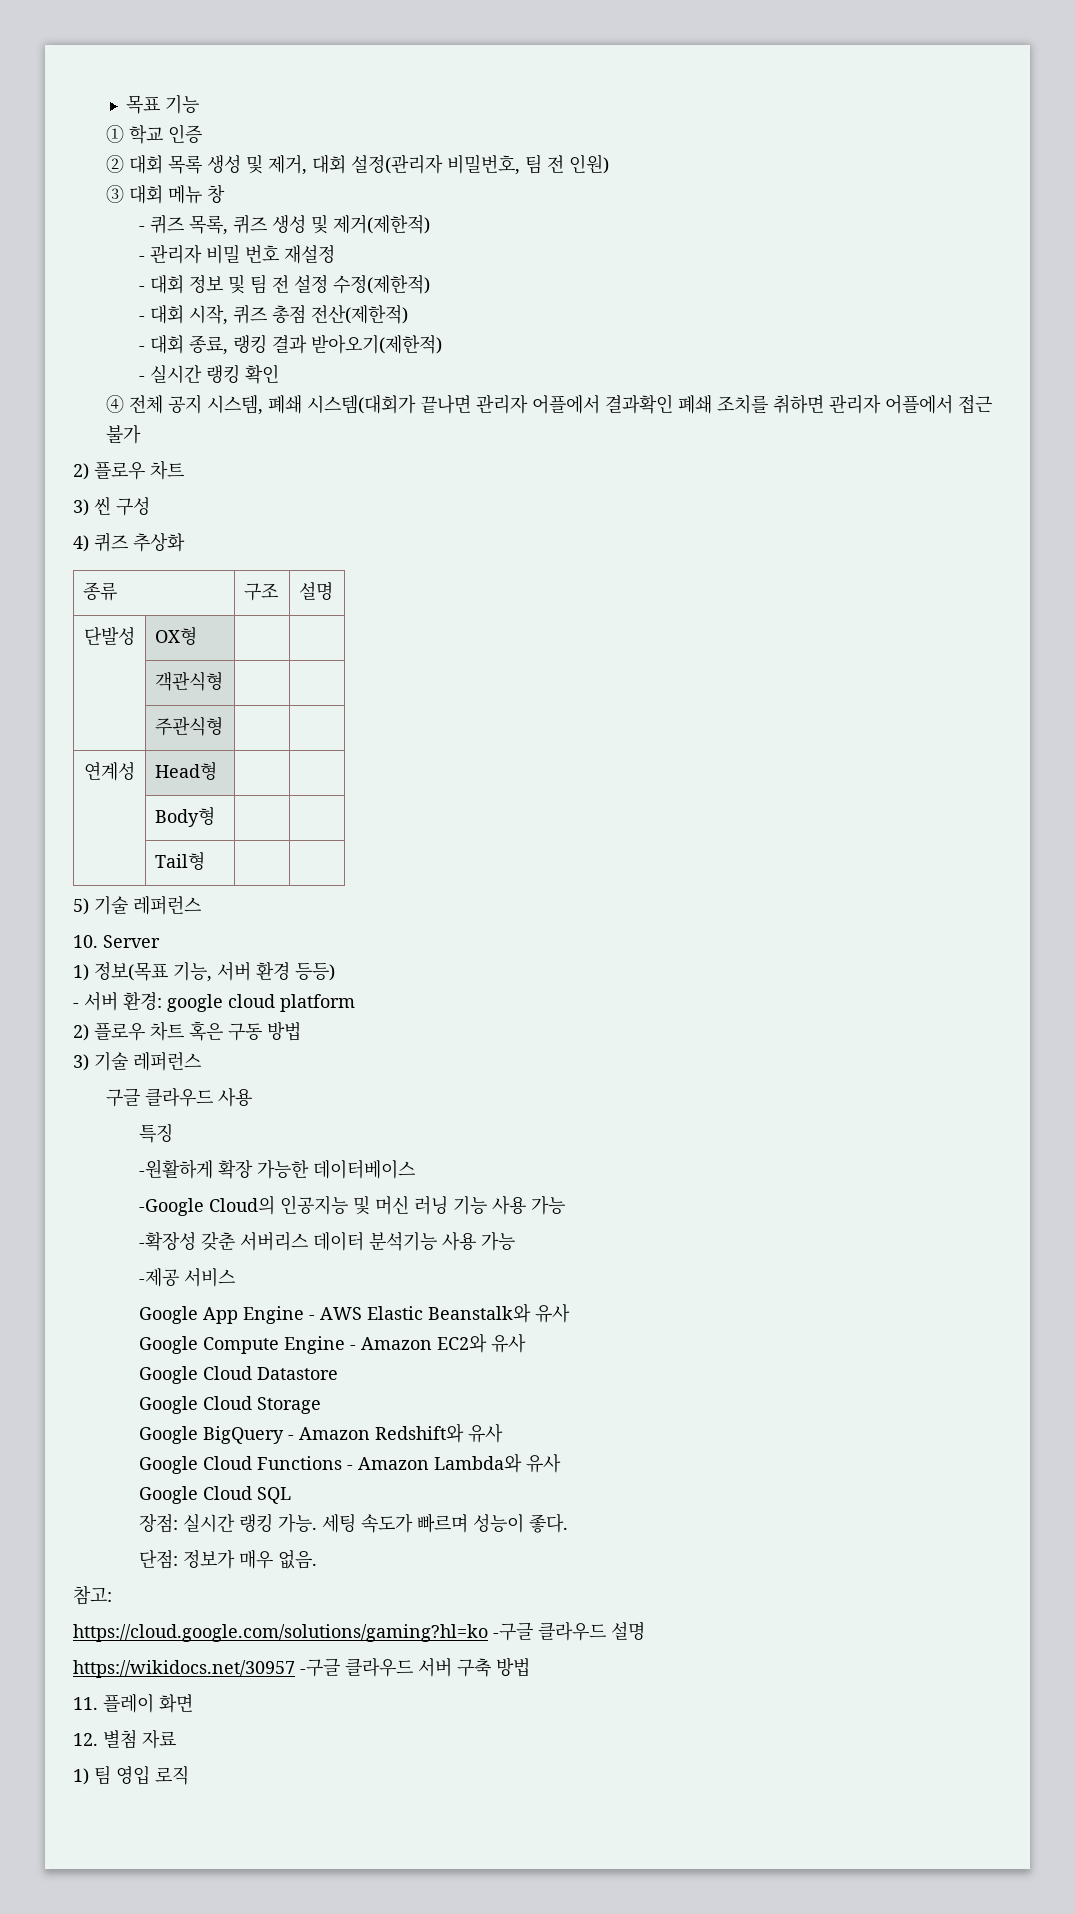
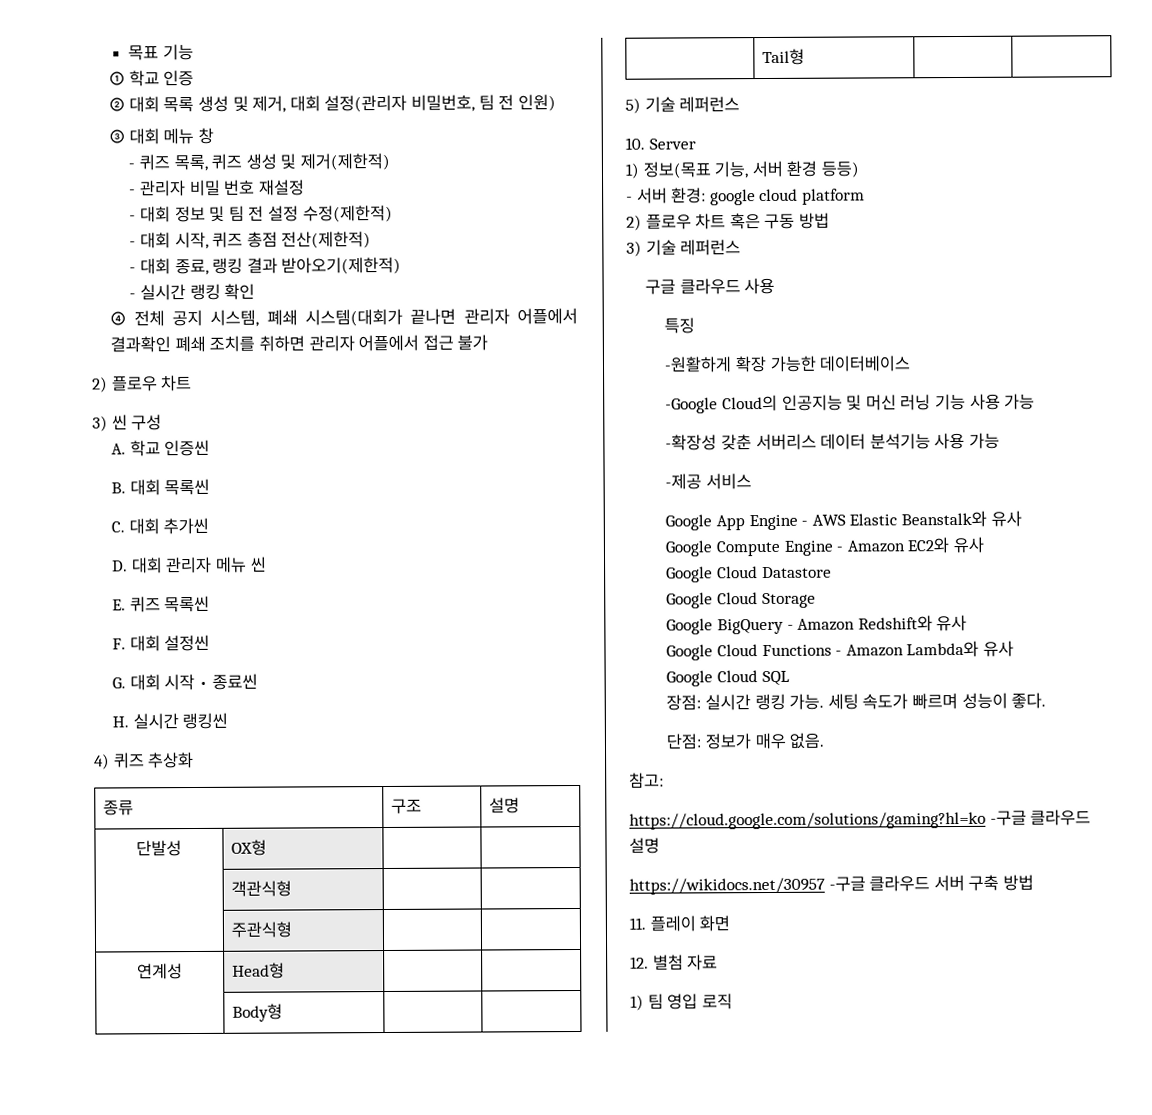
(150, 506) none -> [111,439,211,457] [111,478,211,496] [111,517,210,535] [112,556,267,574] [112,595,211,613] [112,634,211,652] [112,673,258,691] [112,712,229,730] // A. 학교 인증씬 // B. 대회 목록씬 // C. 대회 추가씬 // D. 대회 관리자 메뉴 씬 // E. 퀴즈 목록씬 // F. 대회 설정씬 // G. 대회 시작 • 종료씬 // H. 실시간 랭킹씬

